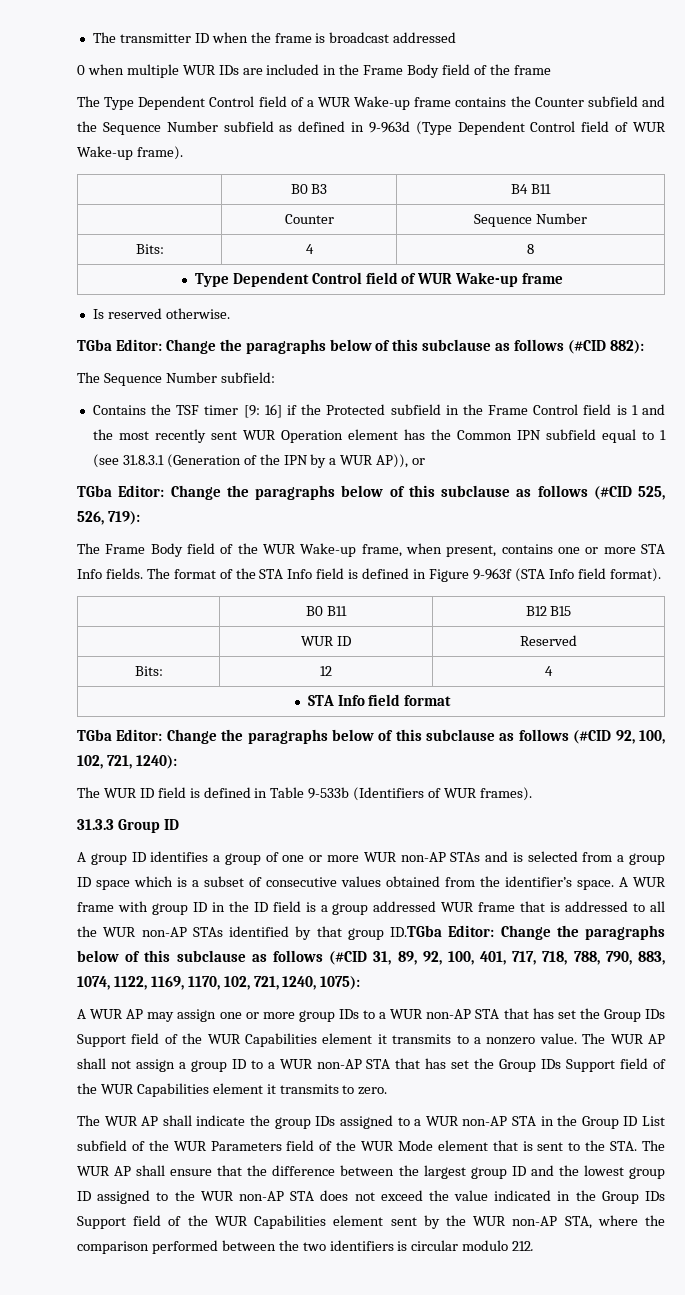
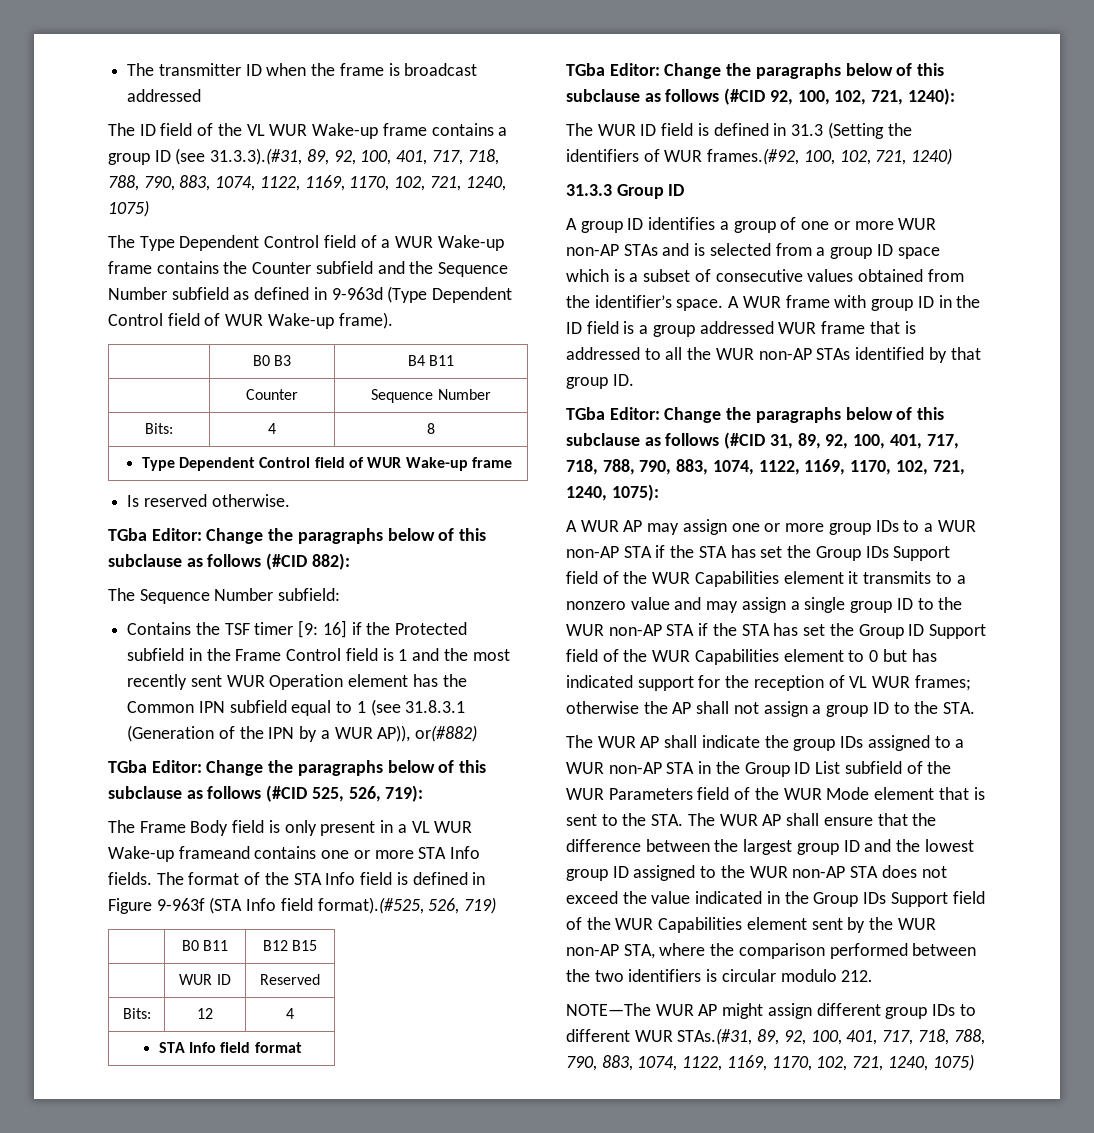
[77,64,551,78] 0 when multiple WUR IDs are included in the Frame Body field of the frame -> [108,123,508,139] [108,148,499,165] [108,175,506,191] [108,200,149,217] The ID field of the VL WUR Wake-up frame contains a group ID (see 31.3.3).(#31, 89, 92, 100, 401, 717, 718, 788, 790, 883, 1074, 1122, 1169, 1170, 102, 721, 1240, 1075)
[412,458,426,465] or -> [415,725,478,742] or(#882)
[220,543,497,557] of the WUR Wake-up frame, when present, -> [268,820,473,836] [108,846,250,862] is only present in a VL WUR Wake-up frameand
[609,568,661,582] format). -> [317,897,497,914] format).(#525, 526, 719)
[270,787,532,801] Table 9-533b (Identifiers of WUR frames). -> [791,122,912,139] [566,148,953,165] 31.3 (Setting the identifiers of WUR frames.(#92, 100, 102, 721, 1240)
[390,925,442,937] ID.TGba -> [612,374,634,386] [566,407,605,420] ID. // TGba
[503,1008,529,1019] that -> [655,545,727,558] if the STA
[539,1033,644,1044] value. The WUR -> [630,597,963,613] [566,623,986,639] [566,649,937,665] [566,675,971,691] [566,701,668,714] value and may assign a single group ID to the WUR non-AP STA if the STA has set the Group ID Support field of the WUR Capabilities element to 0 but has indicated support for the reception of VL WUR frames; otherwise the
[267,1058,667,1072] [77,1083,388,1097] a WUR non-AP STA that has set the Group IDs Support field of the WUR Capabilities element it transmits to zero. -> [914,701,975,714] the STA.
(535, 1246) none -> [566,1003,976,1019] [566,1028,985,1045] [566,1054,974,1071] // NOTE—The WUR AP might assign different group IDs to different WUR STAs.(#31, 89, 92, 100, 401, 717, 718, 788, 790, 883, 1074, 1122, 1169, 1170, 102, 721, 1240, 1075)

